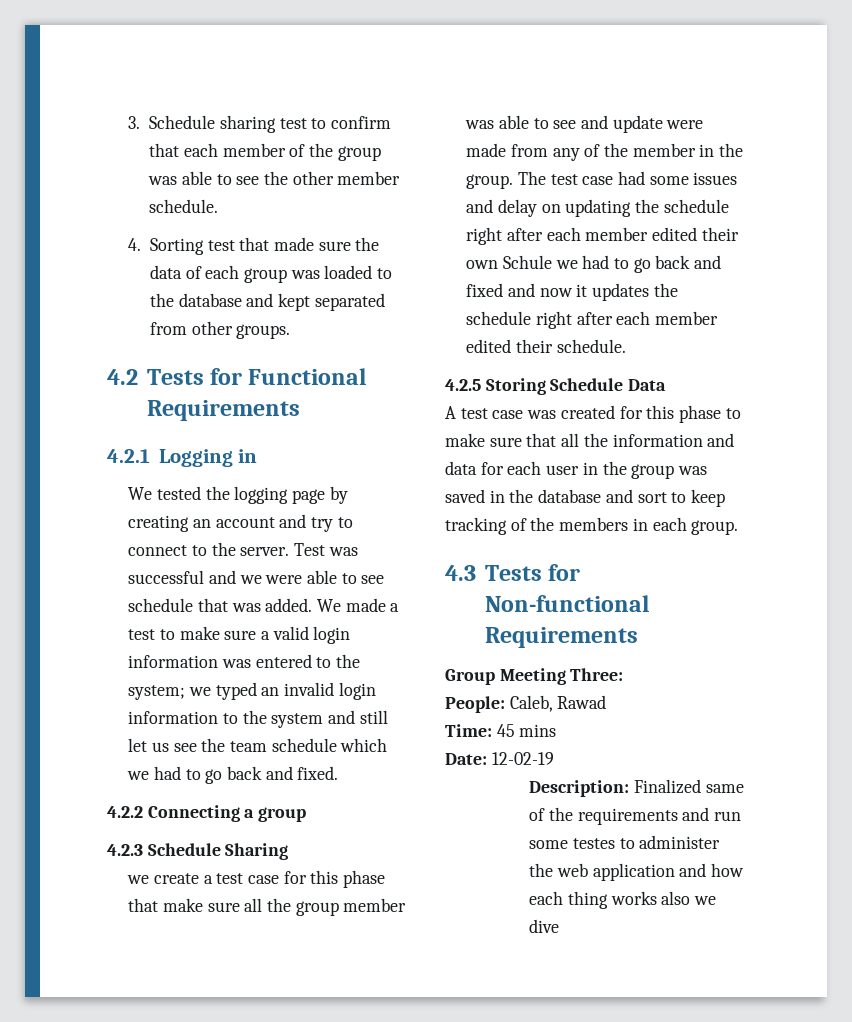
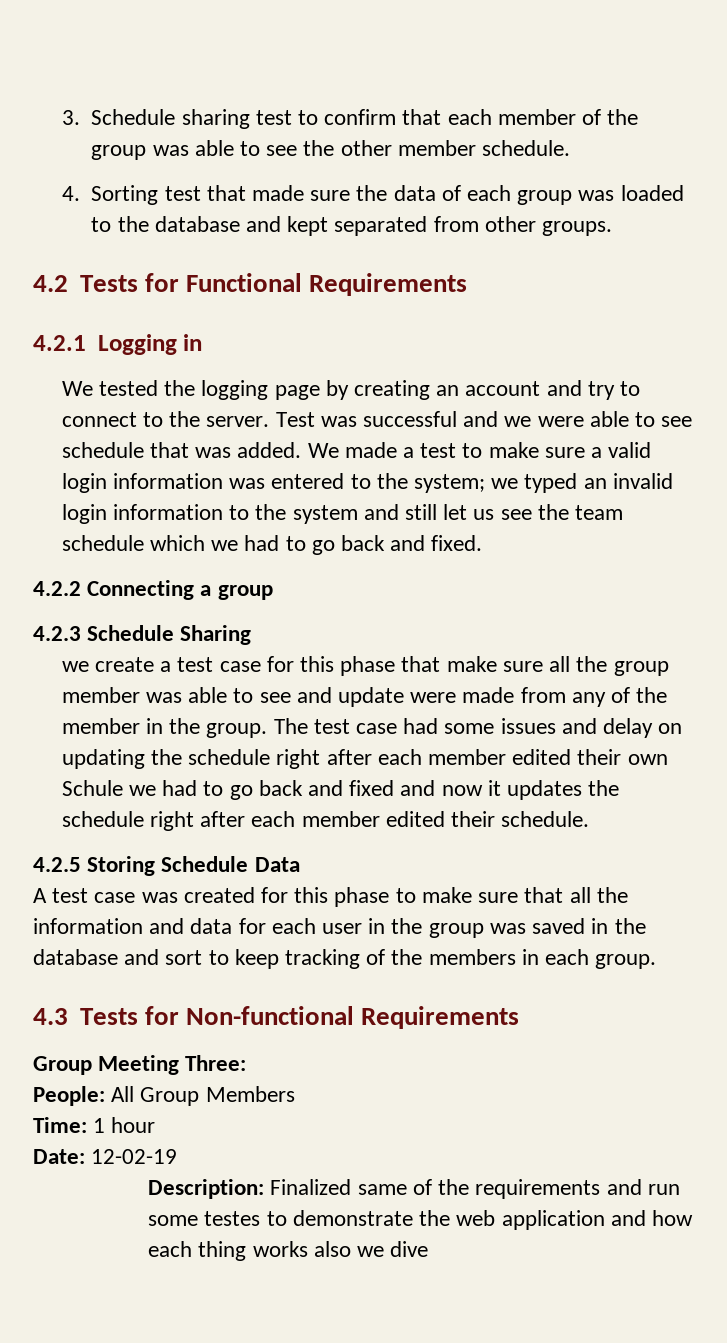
[509,695,607,712] Caleb, Rawad -> [111,1086,295,1106] All Group Members
[496,724,557,737] 45 mins -> [93,1117,156,1133] 1 hour
[639,835,721,849] administer -> [292,1210,413,1226] demonstrate

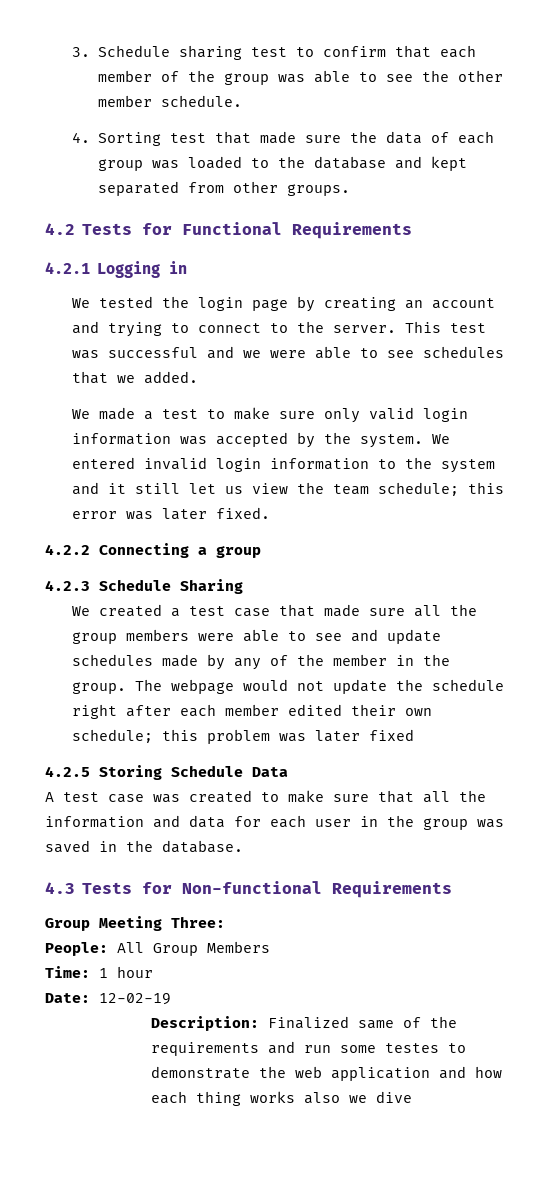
[201,380,269,400] logging -> [197,297,243,311] login
[587,381,615,400] try -> [107,322,162,337] trying
[275,412,315,427] Test -> [404,321,486,333] This test
[61,442,232,458] schedule that was -> [422,346,504,358] [71,371,135,384] schedules that we
(302, 450) none -> (198, 377) //
[591,447,603,458] a -> [323,408,360,423] only
[271,473,607,493] entered to the system; we typed an -> [215,432,450,448] [71,457,135,469] accepted by the system. We entered
(399, 512) none -> [107,483,126,494] it
[500,509,532,520] see -> [251,483,288,494] view
[61,535,426,555] schedule which we had to go back and -> [377,482,504,496] [71,508,207,520] schedule; this error was later
[61,657,155,672] we create -> [71,604,162,617] We created
[266,656,497,676] for this phase that make -> [278,604,360,617] that made
[61,687,183,703] member was -> [125,629,234,641] members were
[410,687,566,703] were made from -> [71,654,225,670] schedules made by
[313,718,683,738] [61,749,145,769] test case had some issues and delay on updating -> [170,679,387,694] webpage would not update
[61,780,620,800] [61,811,590,831] Schule we had to go back and fixed and now it updates the schedule right after each member edited their schedule. -> [71,729,414,744] schedule; this problem was later fixed
[261,887,390,907] for this phase -> (252, 796) none
[33,949,657,969] database and sort to keep tracking of the members in each group. -> [162,840,243,853] database.

